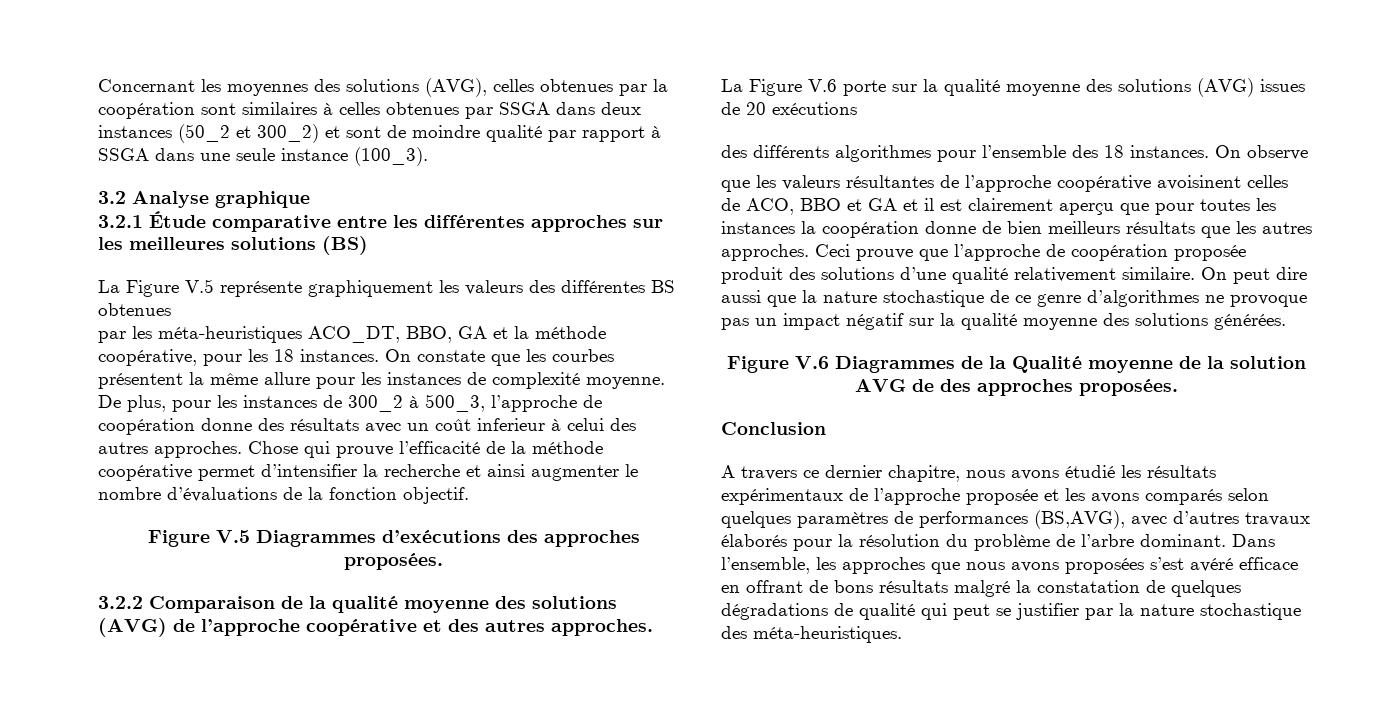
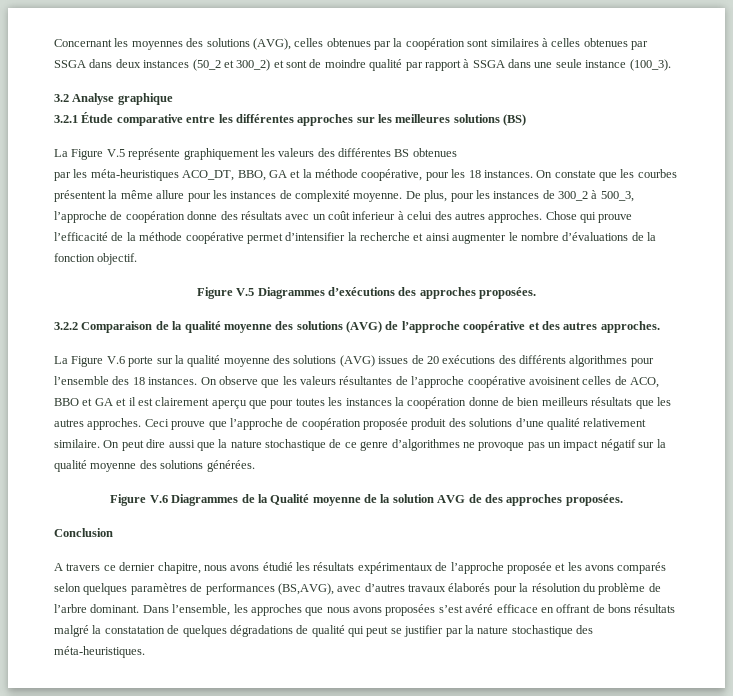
(857, 108) // -> (496, 359) none
(1308, 152) // -> (258, 380) none

